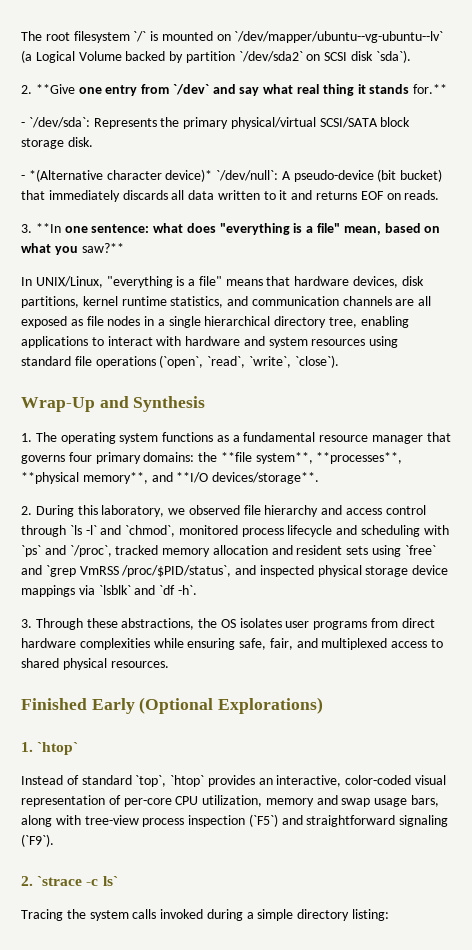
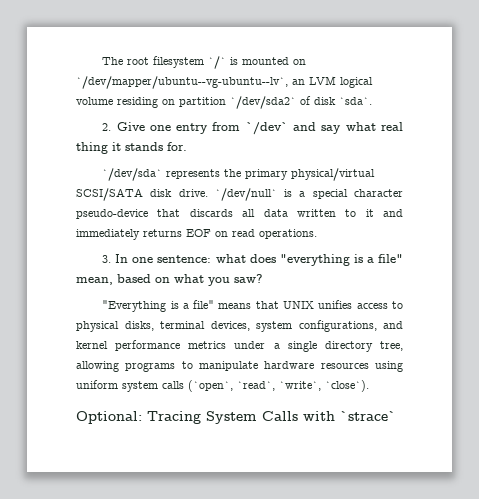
[234,31,444,43] [21,50,411,63] [21,84,75,94] `/dev/mapper/ubuntu--vg-ubuntu--lv` (a Logical Volume backed by partition `/dev/sda2` on SCSI disk `sda`). // 2. **Give -> [76,76,373,89] [76,96,372,109] [102,122,145,131] `/dev/mapper/ubuntu--vg-ubuntu--lv`, an LVM logical volume residing on partition `/dev/sda2` of disk `sda`. // 2. Give
[413,84,448,94] [21,117,411,129] [21,137,93,149] [21,169,443,182] [21,190,120,202] for.** // - `/dev/sda`: Represents the primary physical/virtual SCSI/SATA block storage disk. // - *(Alternative character device)* `/dev/null`: A pseudo-device (bit bucket) that immediately -> [167,142,187,151] [102,168,376,181] [76,188,403,201] [76,209,181,219] for. // `/dev/sda` represents the primary physical/virtual SCSI/SATA disk drive. `/dev/null` is a special character pseudo-device that
(313, 195) none -> [76,229,140,240] immediately
[404,190,440,200] [21,223,61,233] reads. // 3. **In -> [232,229,317,239] [102,254,129,263] read operations. // 3. In
[81,243,124,253] [21,276,173,288] saw?** // In UNIX/Linux, "everything -> [234,274,263,283] [102,300,167,312] saw? // "Everything
[294,276,424,288] [21,296,432,308] [21,316,155,328] hardware devices, disk partitions, kernel runtime statistics, and communication channels are all exposed as file nodes in -> [283,300,403,309] [76,320,403,332] [76,340,266,351] UNIX unifies access to physical disks, terminal devices, system configurations, and kernel performance metrics under
[204,316,271,326] hierarchical -> (317, 346) none
[360,316,409,328] [21,336,399,348] [21,355,339,368] [21,396,206,412] [21,432,451,444] [21,452,403,464] [21,472,320,484] [21,505,426,517] [21,525,449,537] [21,545,436,557] [21,565,449,577] [21,585,197,597] [21,618,435,630] [21,638,444,650] [21,658,169,670] [21,697,324,714] [21,742,79,755] [21,775,447,787] [21,795,440,807] [21,814,449,827] [21,834,54,847] [21,876,118,886] [21,909,390,921] enabling applications to interact with hardware and system resources using standard file operations (`open`, `read`, `write`, `close`). // Wrap-Up and Synthesis // 1. The operating system functions as a fundamental resource manager that governs four primary domains: the **file system**, **processes**, **physical memory**, and **I/O devices/storage**. // 2. During this laboratory, we observed file hierarchy and access control through `ls -l` and `chmod`, monitored process lifecycle and scheduling with `ps` and `/proc`, tracked memory allocation and resident sets using `free` and `grep VmRSS /proc/$PID/status`, and inspected physical storage device mappings via `lsblk` and `df -h`. // 3. Through these abstractions, the OS isolates user programs from direct hardware complexities while ensuring safe, fair, and multiplexed access to shared physical resources. // Finished Early (Optional Explorations) // 1. `htop` // Instead of standard `top`, `htop` provides an interactive, color-coded visual representation of per-core CPU utilization, memory and swap usage bars, along with tree-view process inspection (`F5`) and straightforward signaling (`F9`). // 2. `strace -c ls` // Tracing the system calls invoked during a simple directory listing: -> [76,361,403,372] [76,380,369,392] [76,411,396,424] allowing programs to manipulate hardware resources using uniform system calls (`open`, `read`, `write`, `close`). // Optional: Tracing System Calls with `strace`

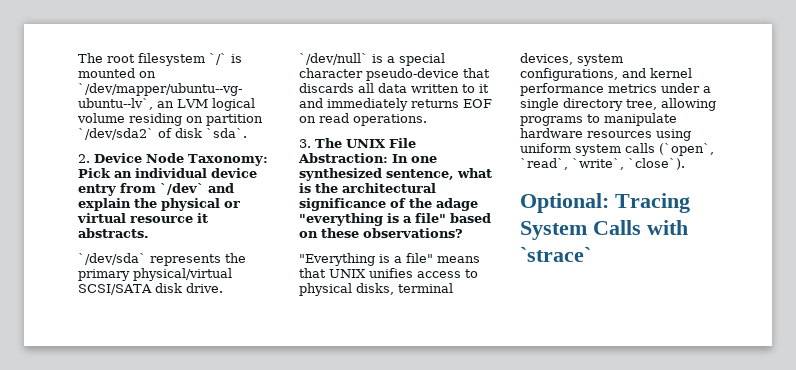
[116,122,403,135] [76,142,187,154] Give one entry from `/dev` and say what real thing it stands for. -> [94,153,268,166] [78,168,257,178] [78,183,234,196] [78,198,240,211] [77,213,208,223] [78,228,149,238] Device Node Taxonomy: Pick an individual device entry from `/dev` and explain the physical or virtual resource it abstracts.
[115,254,276,263] In one sentence: what does -> [315,138,416,148] [298,153,437,163] [299,168,492,181] [299,183,436,193] [299,198,478,211] The UNIX File Abstraction: In one synthesized sentence, what is the architectural significance of the adage
[76,277,113,285] mean, -> (446, 218) none
[174,274,263,286] what you saw? -> [321,228,463,238] these observations?

